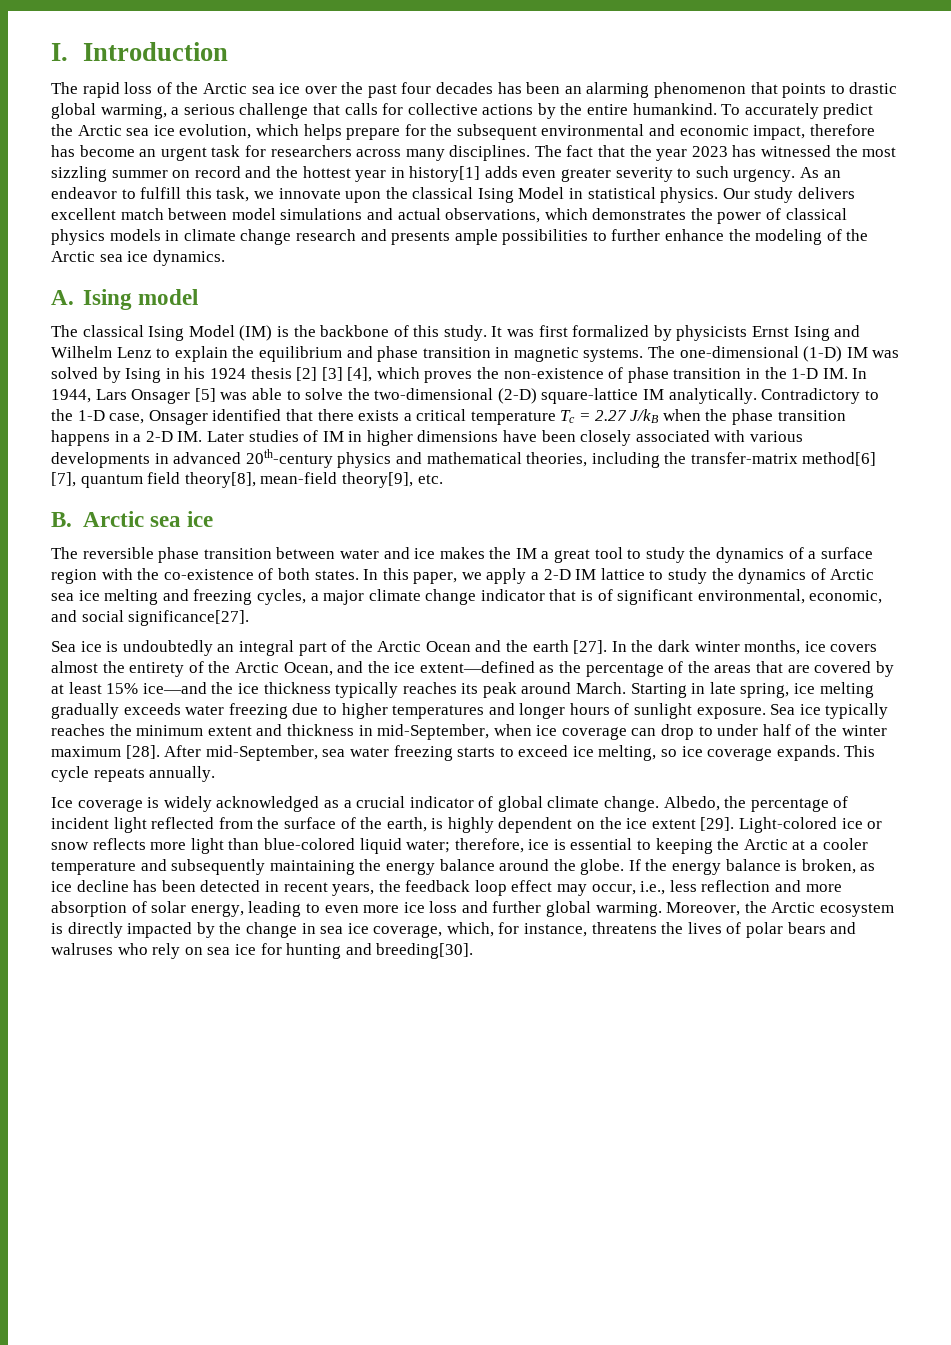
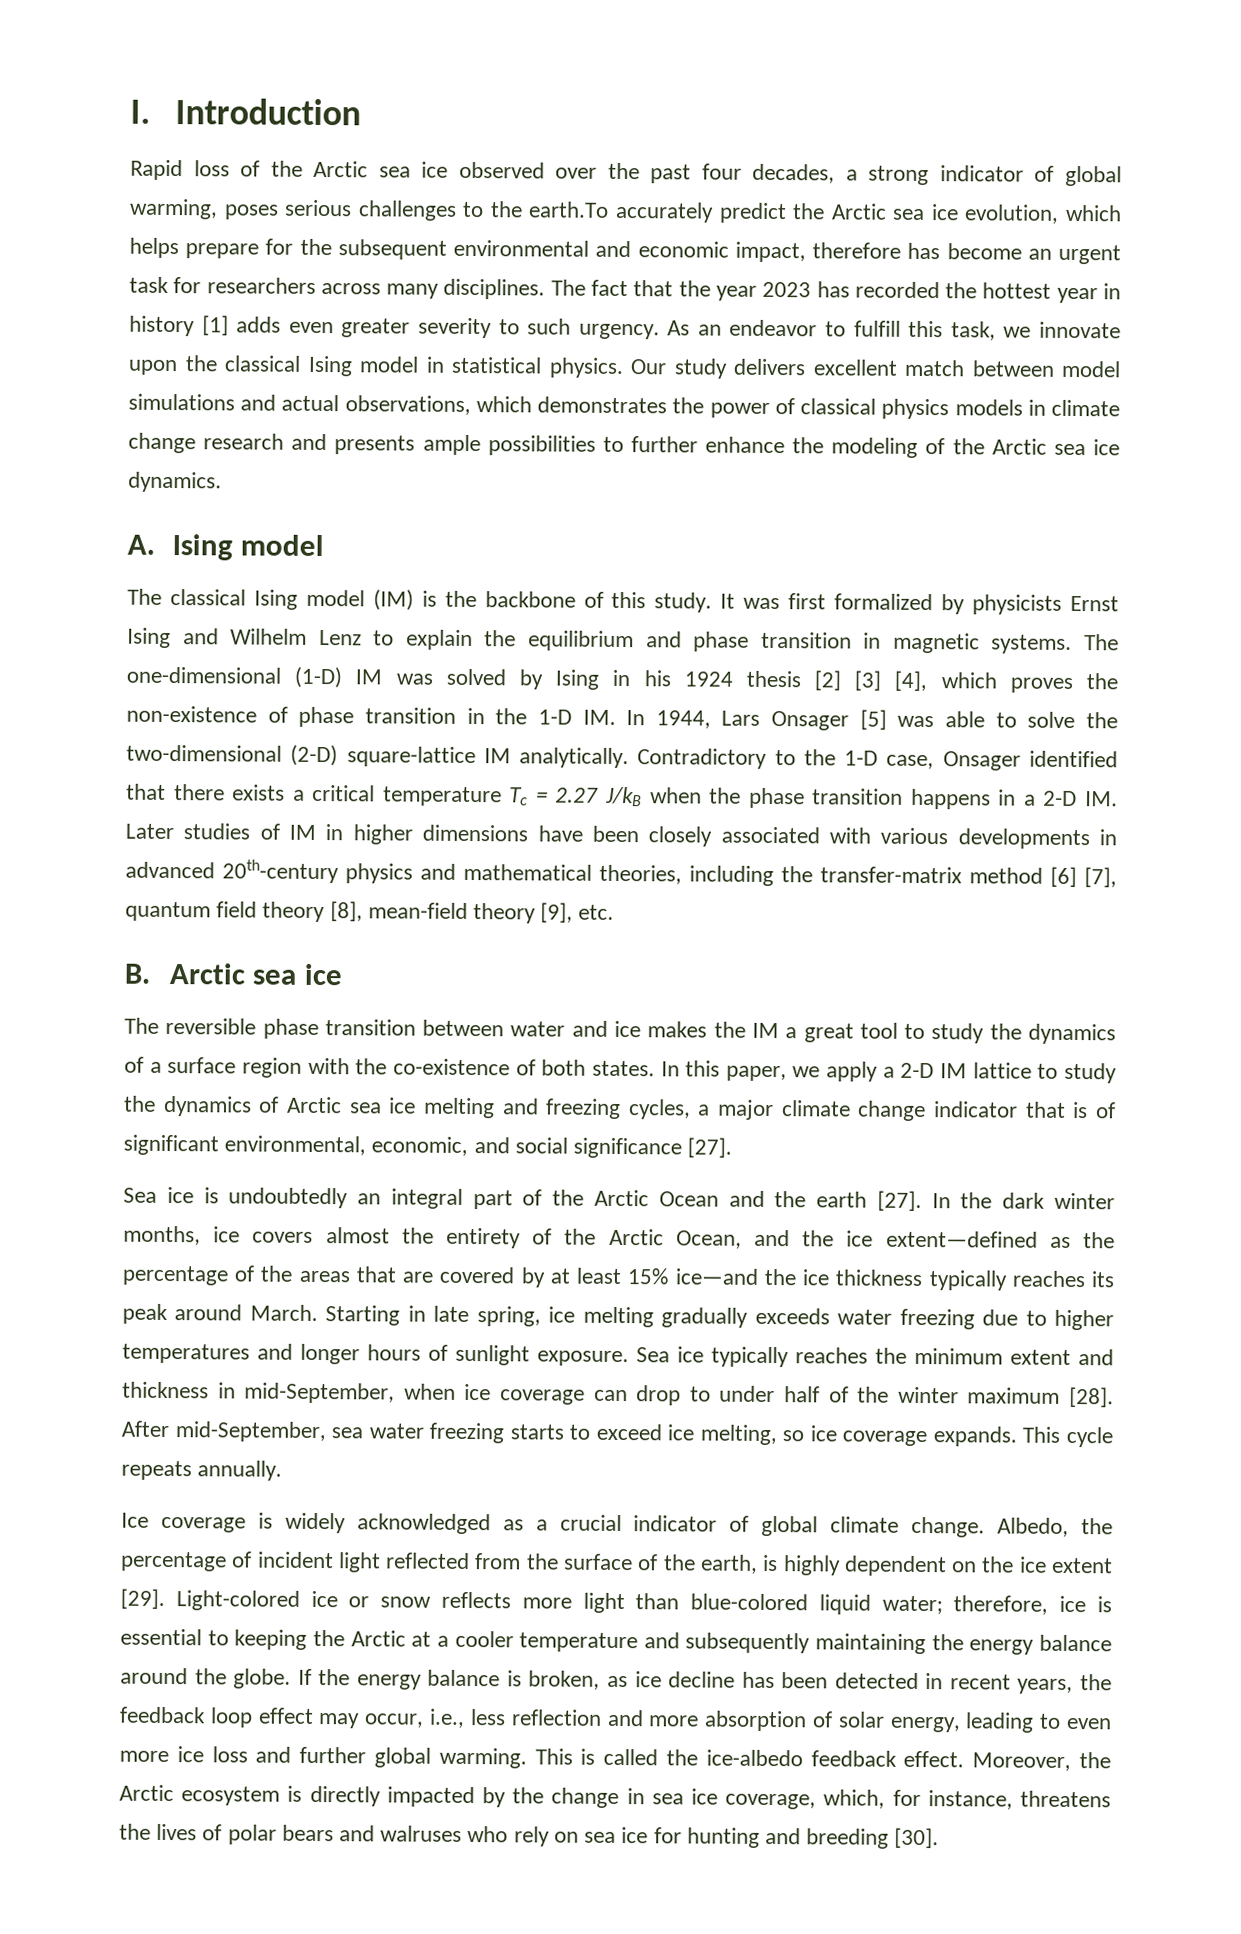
[51,82,120,98] The rapid -> [130,159,183,181] Rapid
(301, 88) none -> [458,161,545,179] observed
[436,82,898,98] [51,103,741,119] decades has been an alarming phenomenon that points to drastic global warming, a serious challenge that calls for collective actions by the entire humankind. To -> [752,163,1122,187] [129,198,610,221] decades, a strong indicator of global warming, poses serious challenges to the earth.To
[761,145,897,157] [51,166,272,182] witnessed the most sizzling summer on record and -> [854,281,940,299] recorded
[409,166,481,182] history[1] -> [129,315,229,337] history [1]
[518,187,565,199] Model -> [359,356,419,373] model
[188,325,235,337] Model -> [305,589,365,607] model
[802,452,877,466] method[6] -> [969,866,1077,888] method [6]
[184,472,413,488] theory[8], mean-field theory[9], -> [262,901,574,924] theory [8], mean-field theory [9],
[128,610,250,626] significance[27]. -> [573,1137,733,1159] significance [27].
(662, 909) none -> [534,1748,965,1768] This is called the ice-albedo feedback effect.
[376,943,474,959] breeding[30]. -> [806,1827,940,1849] breeding [30].

